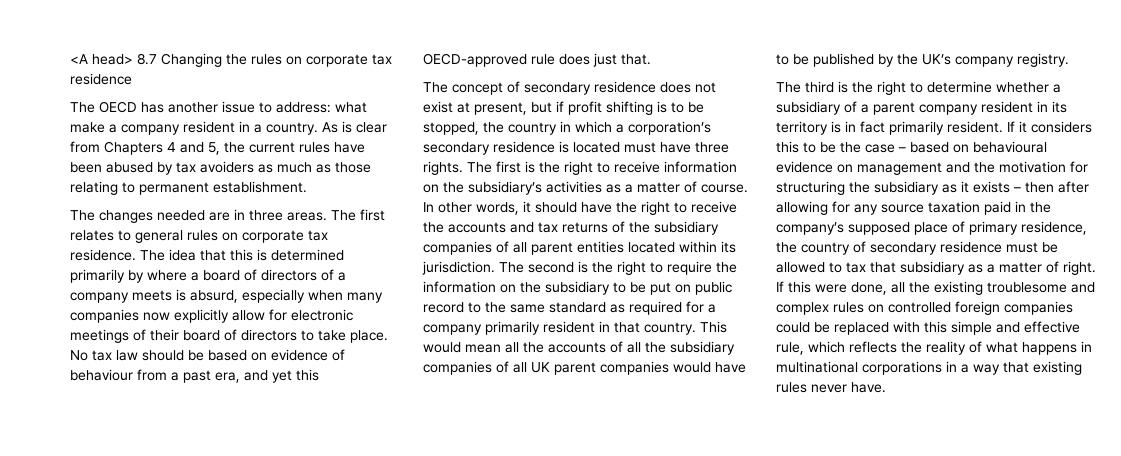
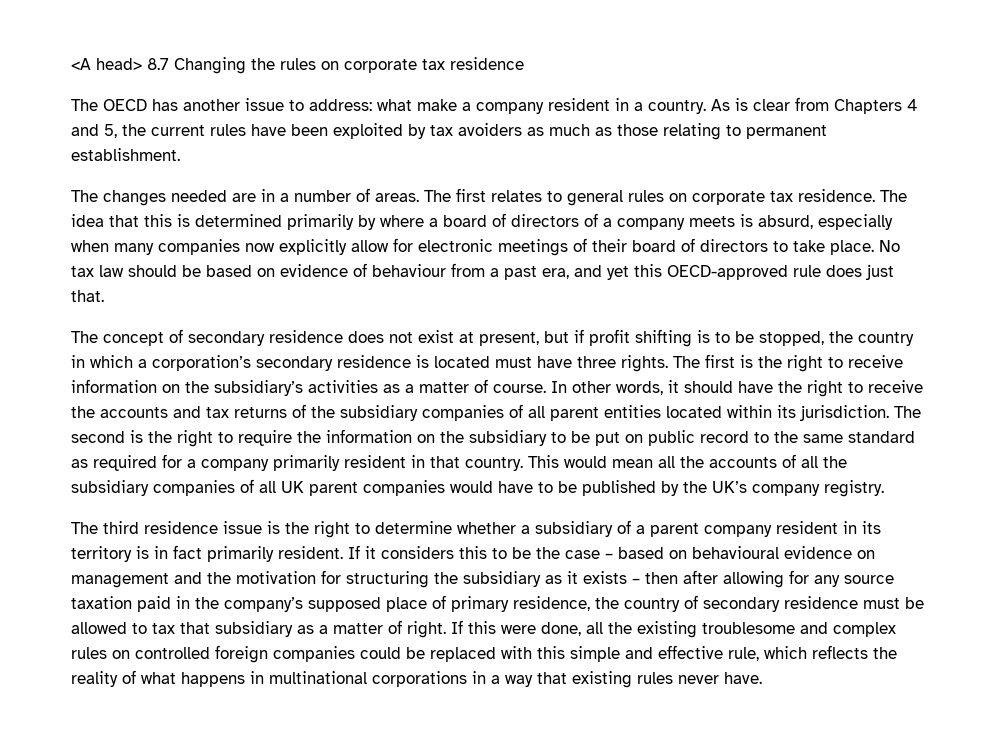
[106,162,153,173] abused -> [333,123,403,139] exploited
[249,210,283,221] three -> [280,188,370,202] a number of
(834, 87) none -> [144,521,262,534] residence issue

